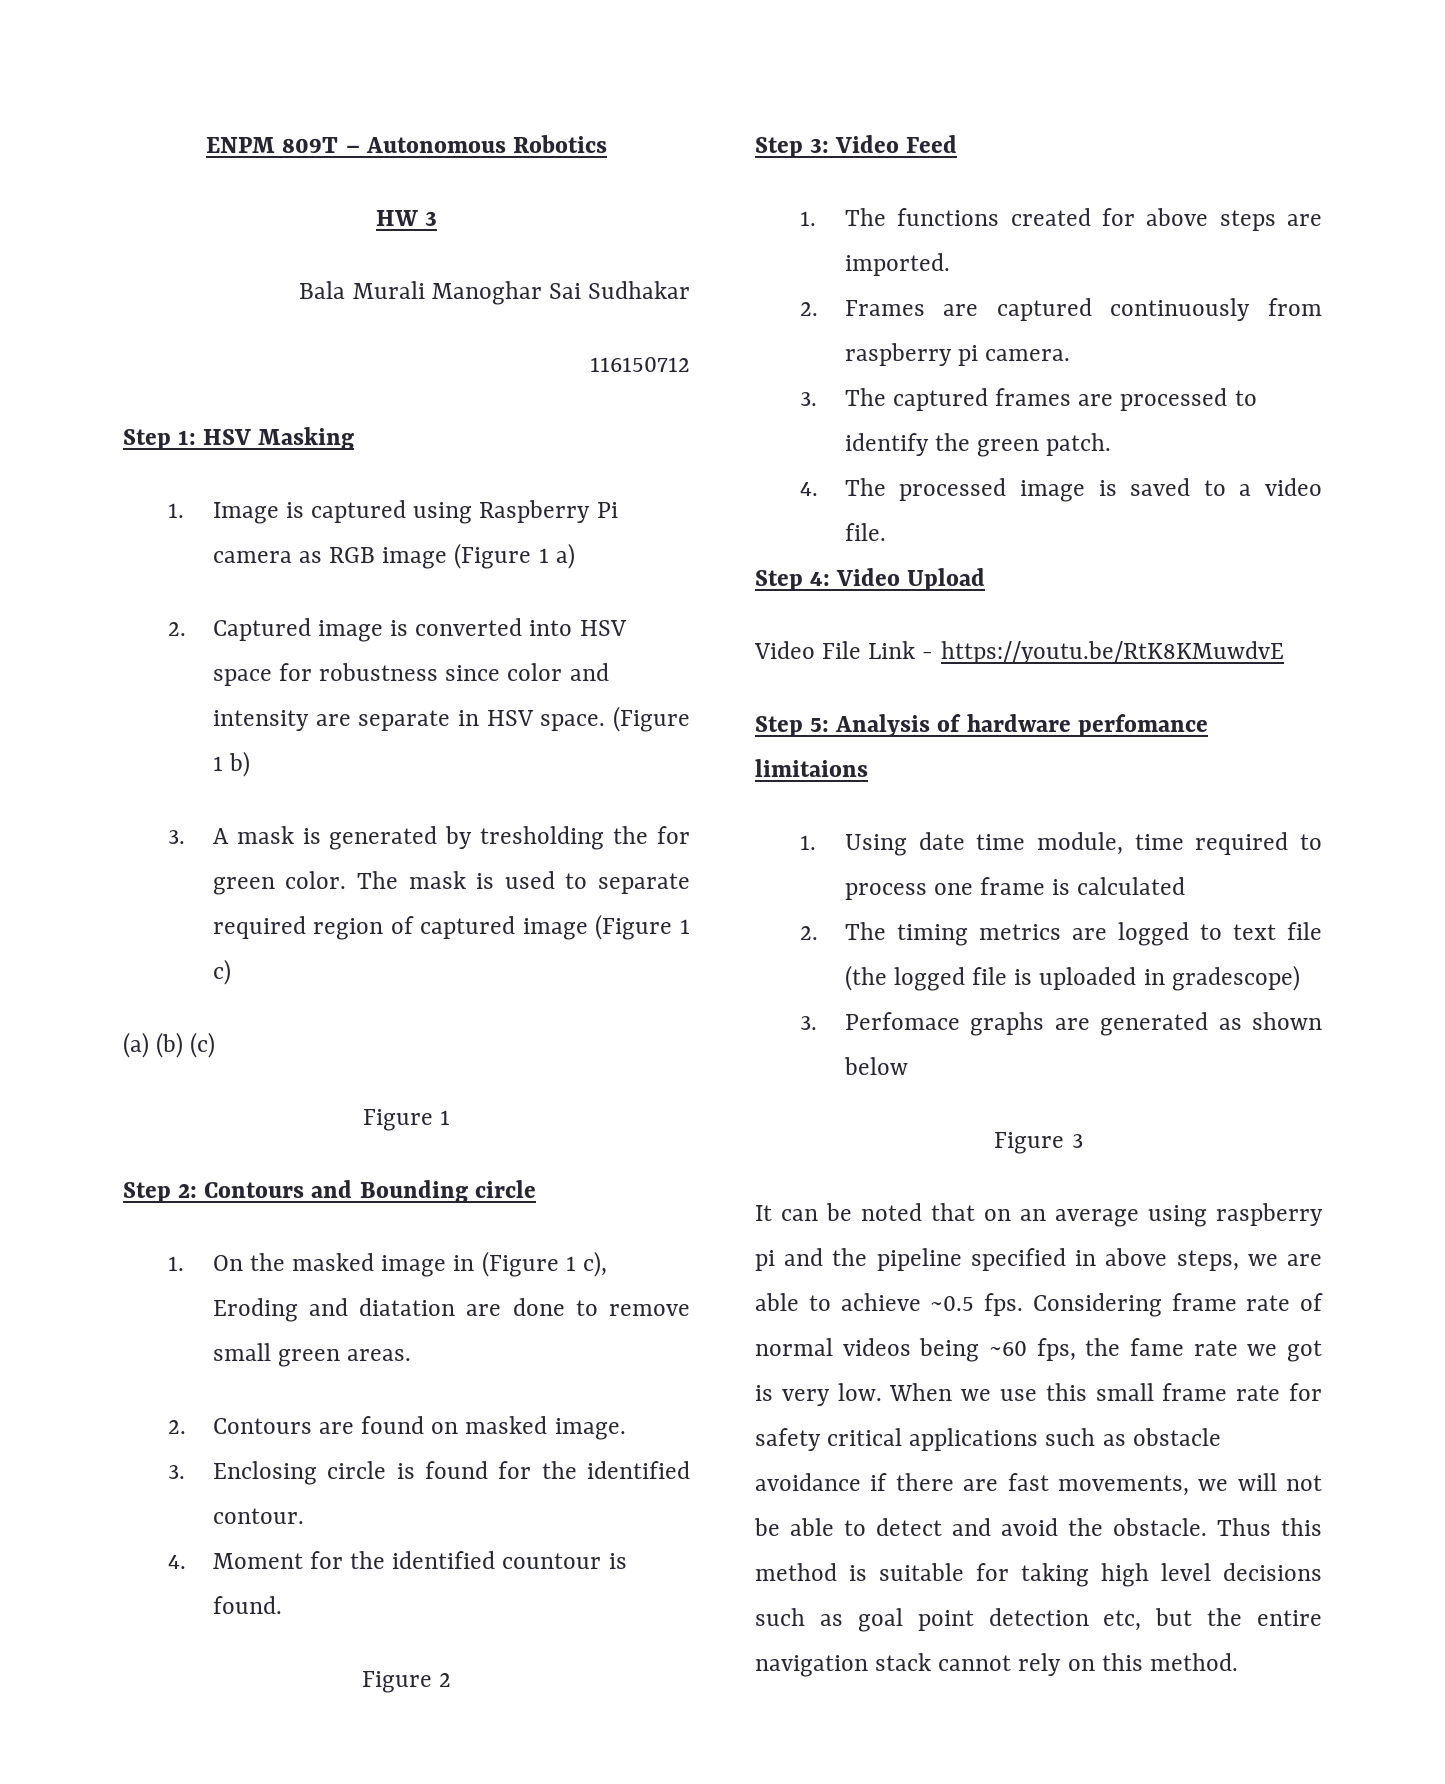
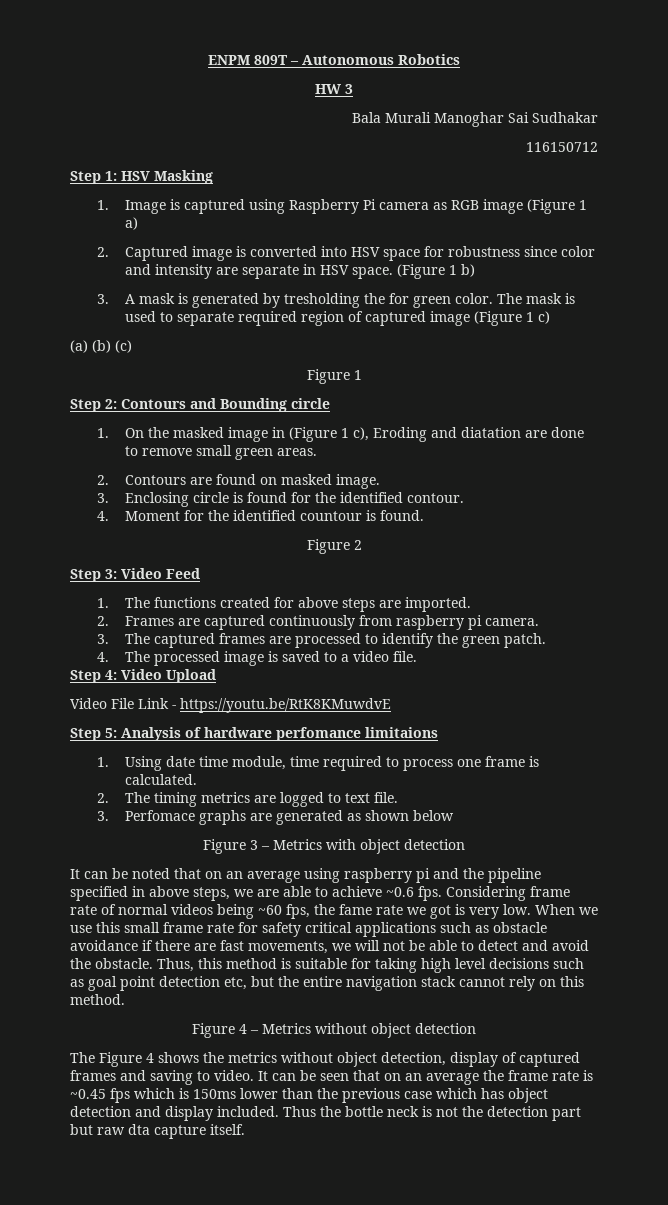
[1077,877,1186,895] calculated -> [124,774,197,785] calculated.
[1287,922,1322,940] [844,965,1300,991] file (the logged file is uploaded in gradescope) -> [373,792,398,803] file.
(1083, 1141) none -> [261,839,465,854] – Metrics with object detection
[930,1296,975,1311] ~0.5 -> [386,887,414,897] ~0.6
[1217,1518,1271,1536] Thus -> [157,958,194,972] Thus,
(1238, 1662) none -> [192,1023,476,1038] [70,1052,580,1067] [70,1070,593,1085] [70,1088,548,1103] [70,1106,581,1121] [70,1124,245,1139] // Figure 4 – Metrics without object detection // The Figure 4 shows the metrics without object detection, display of captured frames and saving to video. It can be seen that on an average the frame rate is ~0.45 fps which is 150ms lower than the previous case which has object detection and display included. Thus the bottle neck is not the detection part but raw dta capture itself.

